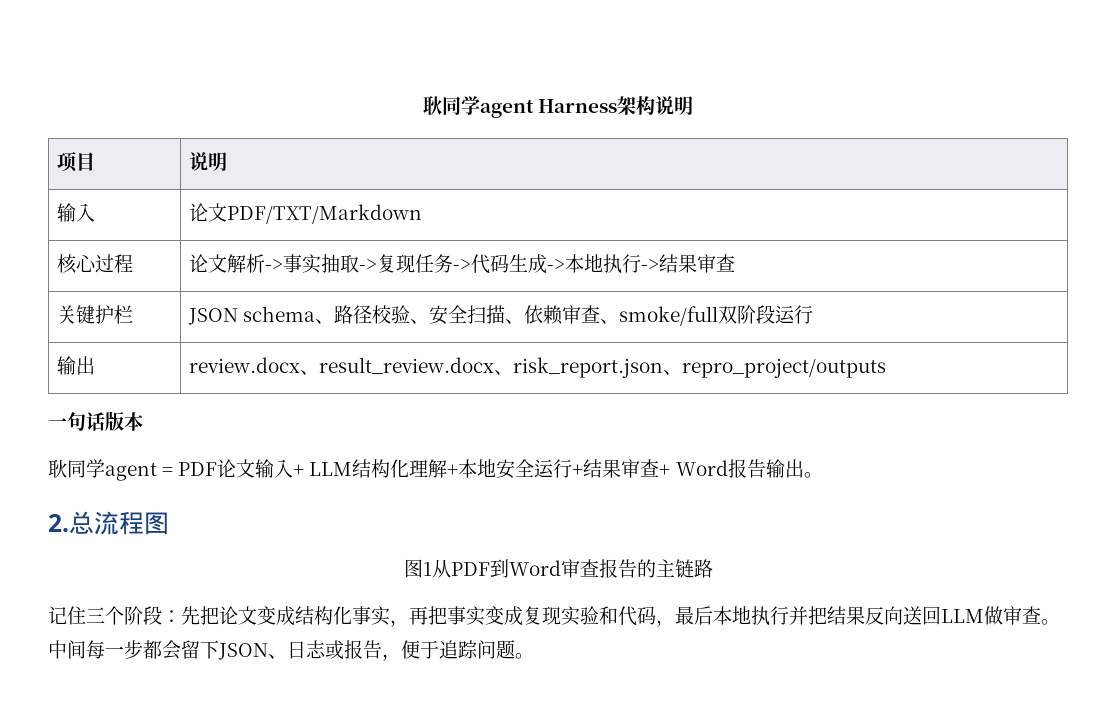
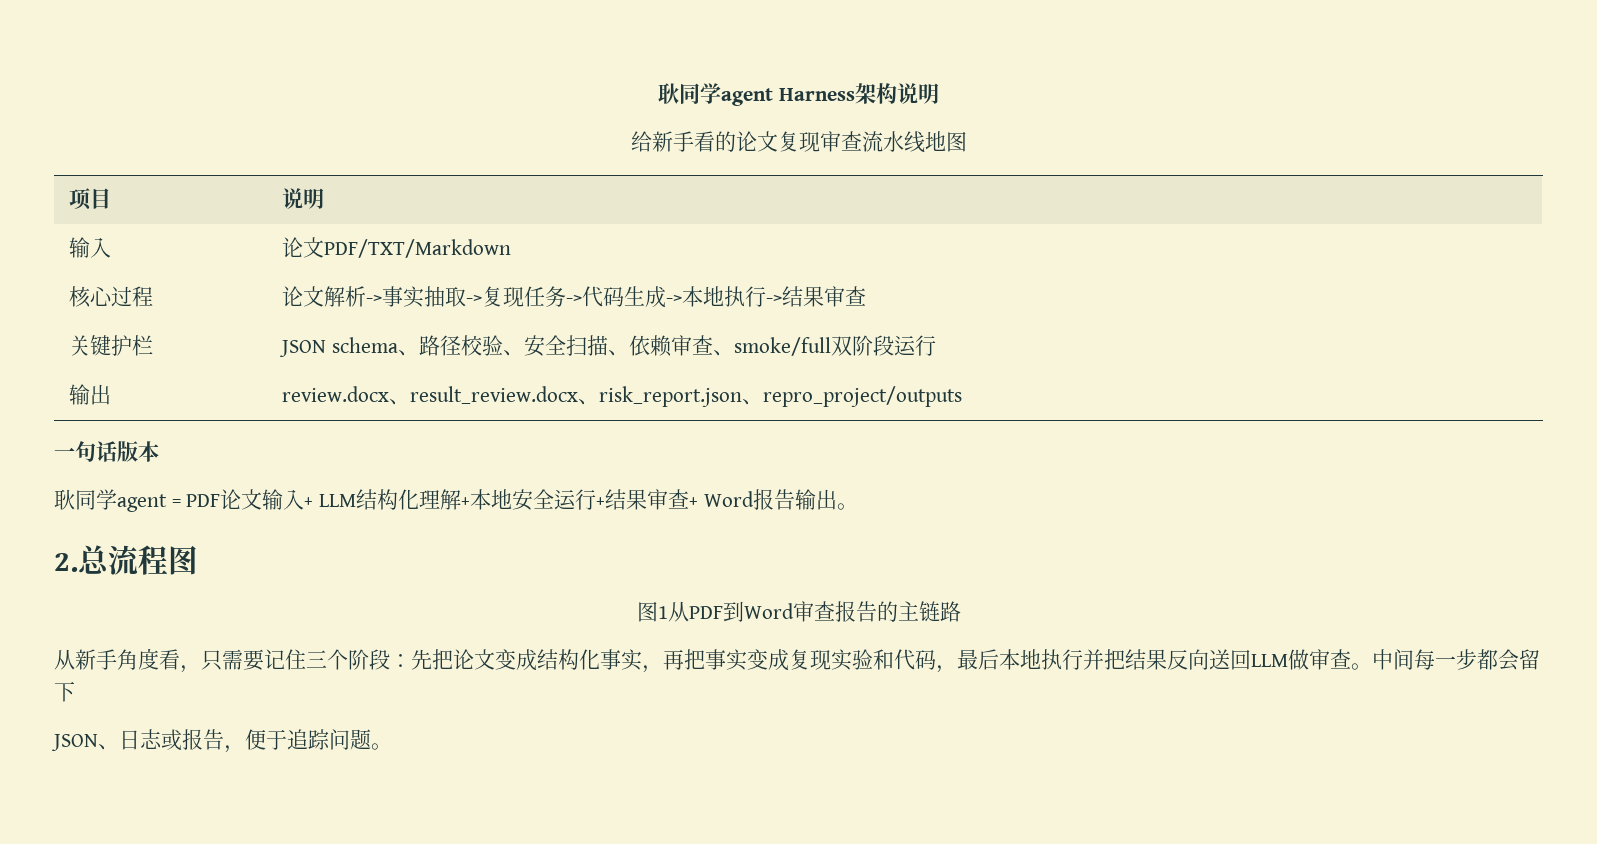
(694, 105) none -> [630,131,967,153] // 给新手看的论文复现审查流水线地图
(713, 568) none -> [54,648,264,673] 从新手角度看，只需要
(219, 649) none -> (75, 691) //

